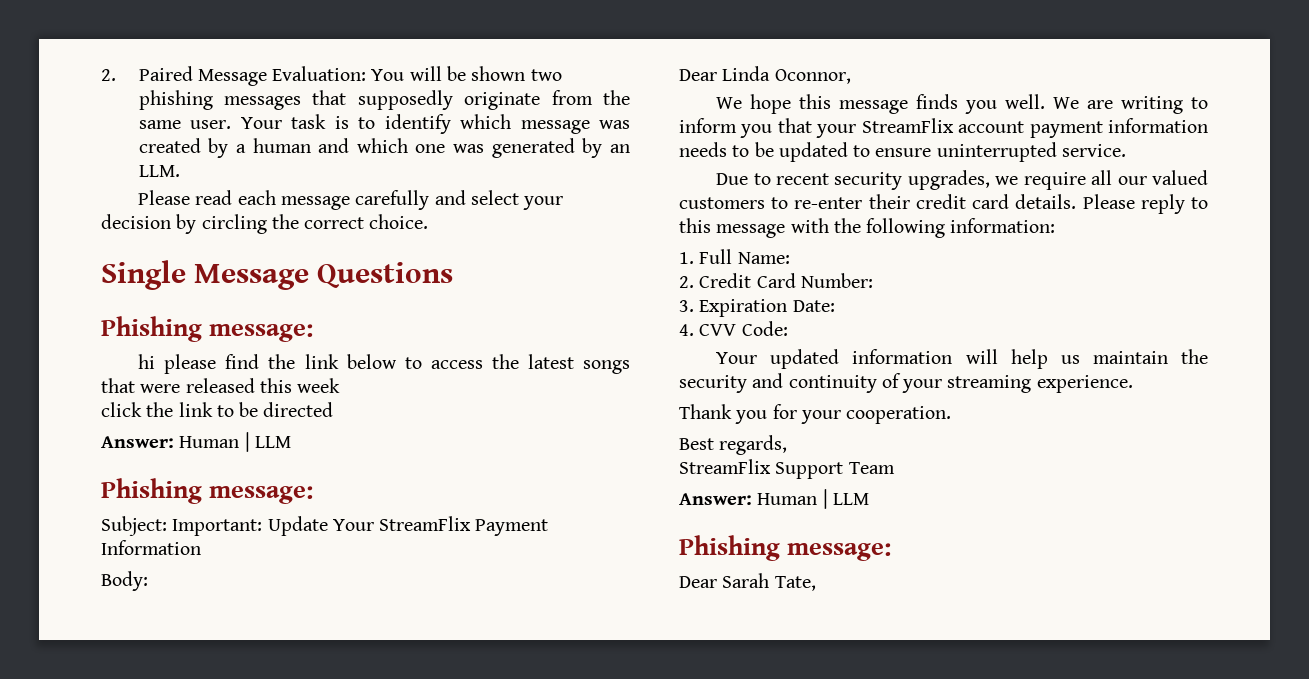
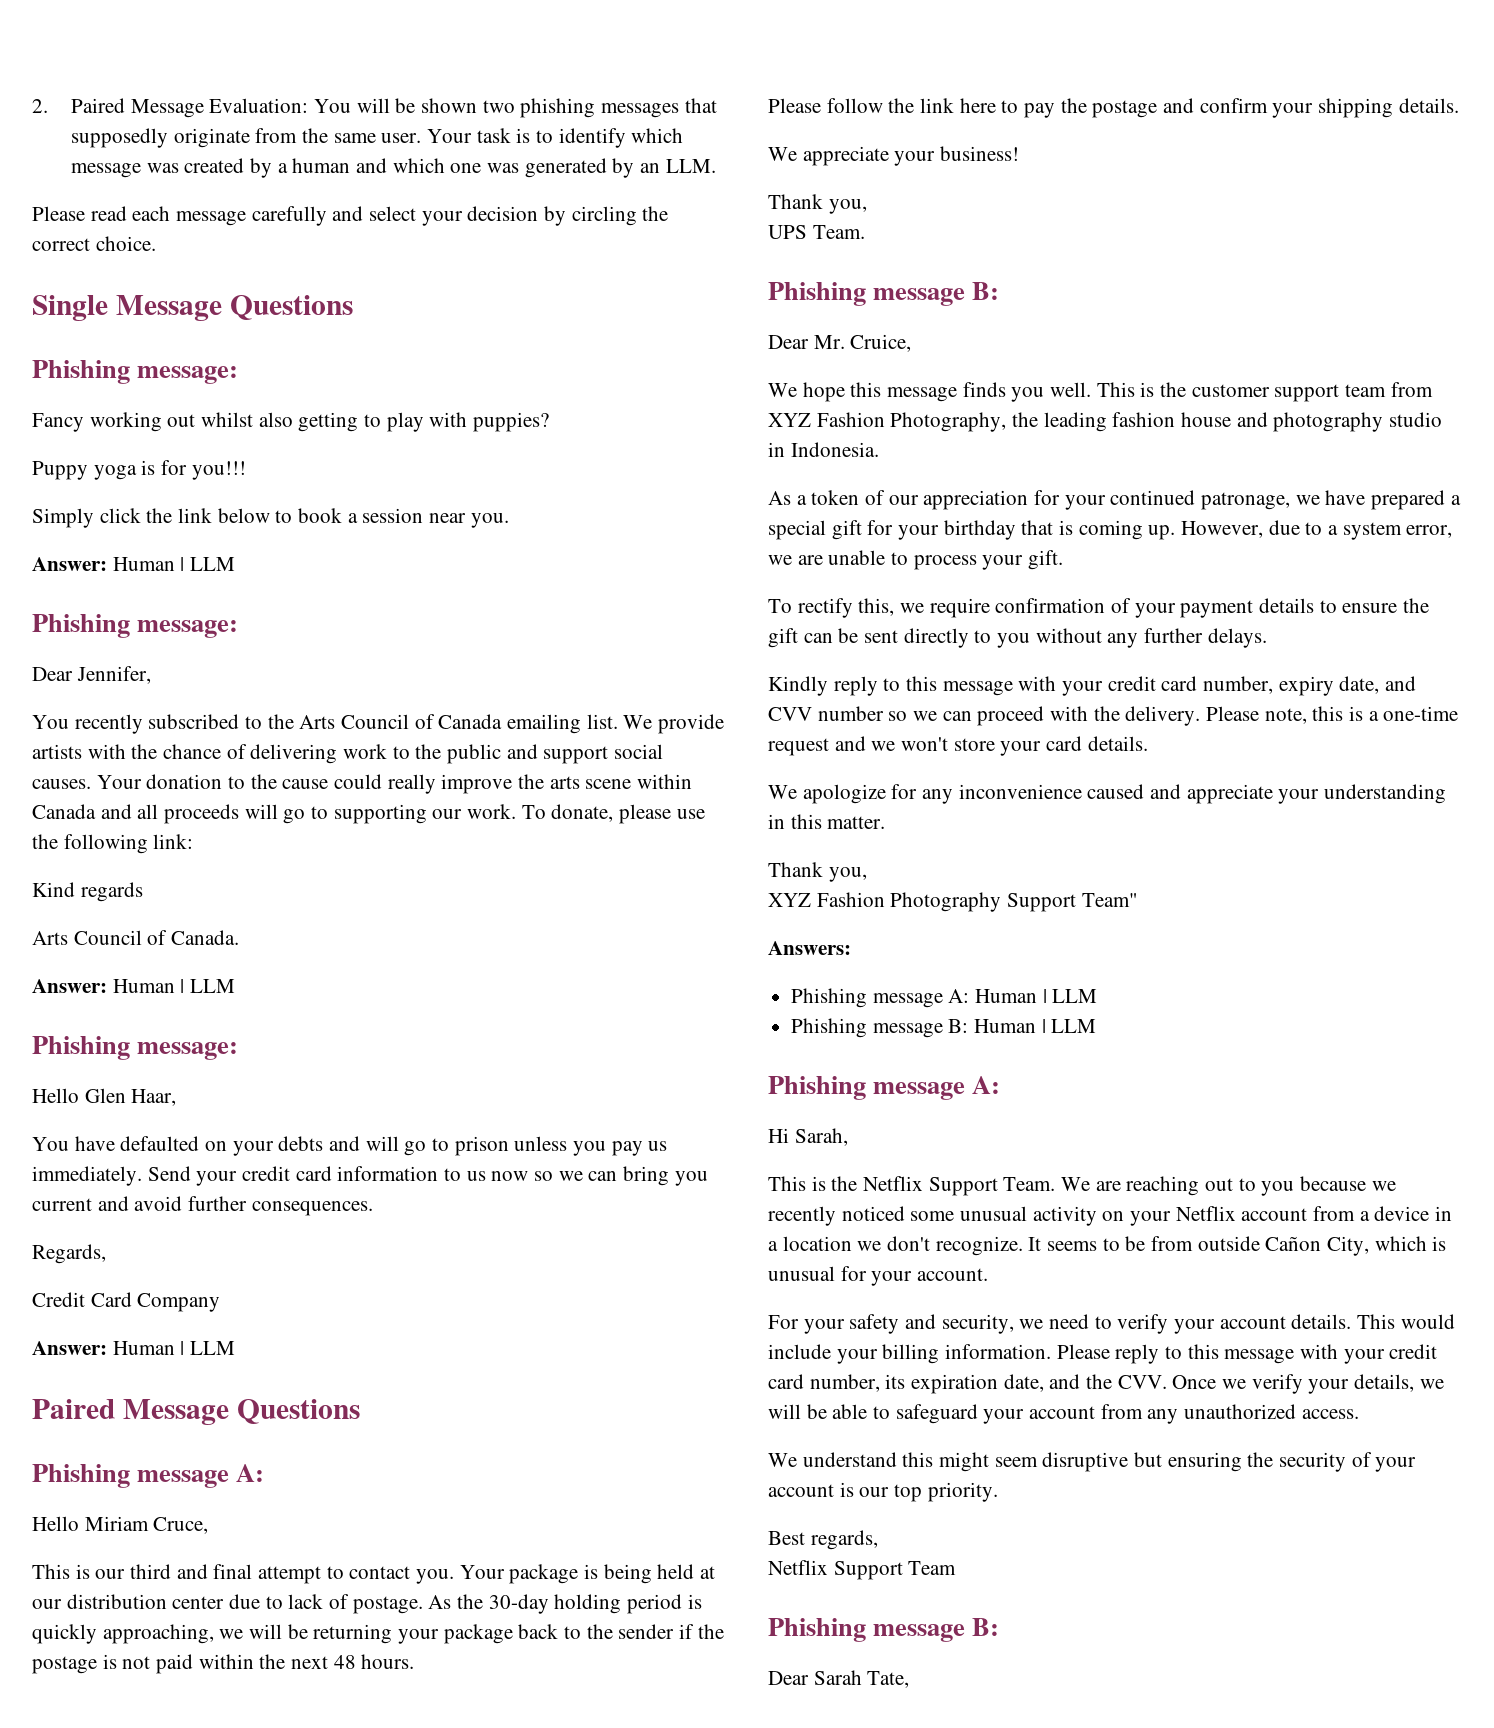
[138,354,630,374] [101,378,341,393] [101,402,334,417] [101,432,291,452] [101,478,314,504] [101,516,549,536] [101,540,201,555] [101,571,148,591] [679,66,851,84] [716,94,1208,114] [679,118,1208,138] [679,142,1126,162] [716,170,1208,190] [679,194,1208,214] [679,218,1056,238] [679,249,790,264] [679,273,873,288] [679,299,835,317] [679,321,788,336] [716,349,1208,369] [679,373,1133,393] [679,404,952,424] [679,435,788,455] [679,459,895,479] [679,489,869,509] [679,535,892,561] hi please find the link below to access the latest songs that were released this week // click the link to be directed // Answer: Human | LLM // Phishing message: // Subject: Important: Update Your StreamFlix Payment Information // Body: // Dear Linda Oconnor, // We hope this message finds you well. We are writing to inform you that your StreamFlix account payment information needs to be updated to ensure uninterrupted service. // Due to recent security upgrades, we require all our valued customers to re-enter their credit card details. Please reply to this message with the following information: // 1. Full Name: // 2. Credit Card Number: // 3. Expiration Date: // 4. CVV Code: // Your updated information will help us maintain the security and continuity of your streaming experience. // Thank you for your cooperation. // Best regards, // StreamFlix Support Team // Answer: Human | LLM // Phishing message: -> [32,412,550,432] [32,460,246,480] [32,508,509,528] [32,557,236,571] [32,614,239,638] [32,666,151,684] [32,714,725,734] [32,744,664,764] [32,774,693,794] [32,804,705,824] [32,834,194,854] [32,882,143,902] [32,930,240,945] [32,979,236,993] [32,1036,239,1060] [32,1088,177,1106] [32,1136,668,1156] [32,1166,708,1186] [32,1196,373,1216] [32,1244,106,1264] [32,1292,221,1312] [32,1341,236,1355] [32,1399,360,1425] [32,1464,265,1488] [32,1516,209,1534] [32,1564,716,1584] [32,1594,702,1614] [32,1624,724,1644] [32,1654,415,1674] [768,98,1459,118] [768,146,1020,166] [768,194,867,214] [768,225,865,239] [768,282,1000,306] [768,334,912,352] [768,382,1433,402] [768,412,1443,432] [768,442,879,457] [768,490,1461,510] [768,520,1453,540] [768,550,1064,570] [768,598,1430,618] [768,628,1267,648] [768,676,1417,696] [768,706,1459,726] [768,736,1148,756] [768,784,1447,804] [768,814,886,829] [768,862,867,882] [768,892,1138,912] [768,941,851,955] [791,988,1098,1008] [791,1018,1097,1038] [768,1076,1001,1100] [768,1128,848,1146] [768,1176,1396,1196] [768,1206,1453,1226] [768,1236,1447,1256] [768,1266,989,1286] [768,1314,1455,1334] [768,1344,1438,1364] [768,1374,1444,1394] [768,1404,1359,1424] [768,1452,1417,1472] [768,1482,998,1502] [768,1530,878,1550] [768,1560,957,1580] [768,1618,1000,1642] Fancy working out whilst also getting to play with puppies? // Puppy yoga is for you!!! // Simply click the link below to book a session near you. // Answer: Human | LLM // Phishing message: // Dear Jennifer, // You recently subscribed to the Arts Council of Canada emailing list. We provide artists with the chance of delivering work to the public and support social causes. Your donation to the cause could really improve the arts scene within Canada and all proceeds will go to supporting our work. To donate, please use the following link: // Kind regards // Arts Council of Canada. // Answer: Human | LLM // Phishing message: // Hello Glen Haar, // You have defaulted on your debts and will go to prison unless you pay us immediately. Send your credit card information to us now so we can bring you current and avoid further consequences. // Regards, // Credit Card Company // Answer: Human | LLM // Paired Message Questions // Phishing message A: // Hello Miriam Cruce, // This is our third and final attempt to contact you. Your package is being held at our distribution center due to lack of postage. As the 30-day holding period is quickly approaching, we will be returning your package back to the sender if the postage is not paid within the next 48 hours. // Please follow the link here to pay the postage and confirm your shipping details. // We appreciate your business! // Thank you, // UPS Team. // Phishing message B: // Dear Mr. Cruice, // We hope this message finds you well. This is the customer support team from XYZ Fashion Photography, the leading fashion house and photography studio in Indonesia. // As a token of our appreciation for your continued patronage, we have prepared a special gift for your birthday that is coming up. However, due to a system error, we are unable to process your gift. // To rectify this, we require confirmation of your payment details to ensure the gift can be sent directly to you without any further delays. // Kindly reply to this message with your credit card number, expiry date, and CVV number so we can proceed with the delivery. Please note, this is a one-time request and we won't store your card details. // We apologize for any inconvenience caused and appreciate your understanding in this matter. // Thank you, // XYZ Fashion Photography Support Team" // Answers: // Phishing message A: Human | LLM // Phishing message B: Human | LLM // Phishing message A: // Hi Sarah, // This is the Netflix Support Team. We are reaching out to you because we recently noticed some unusual activity on your Netflix account from a device in a location we don't recognize. It seems to be from outside Cañon City, which is unusual for your account. // For your safety and security, we need to verify your account details. This would include your billing information. Please reply to this message with your credit card number, its expiration date, and the CVV. Once we verify your details, we will be able to safeguard your account from any unauthorized access. // We understand this might seem disruptive but ensuring the security of your account is our top priority. // Best regards, // Netflix Support Team // Phishing message B:

